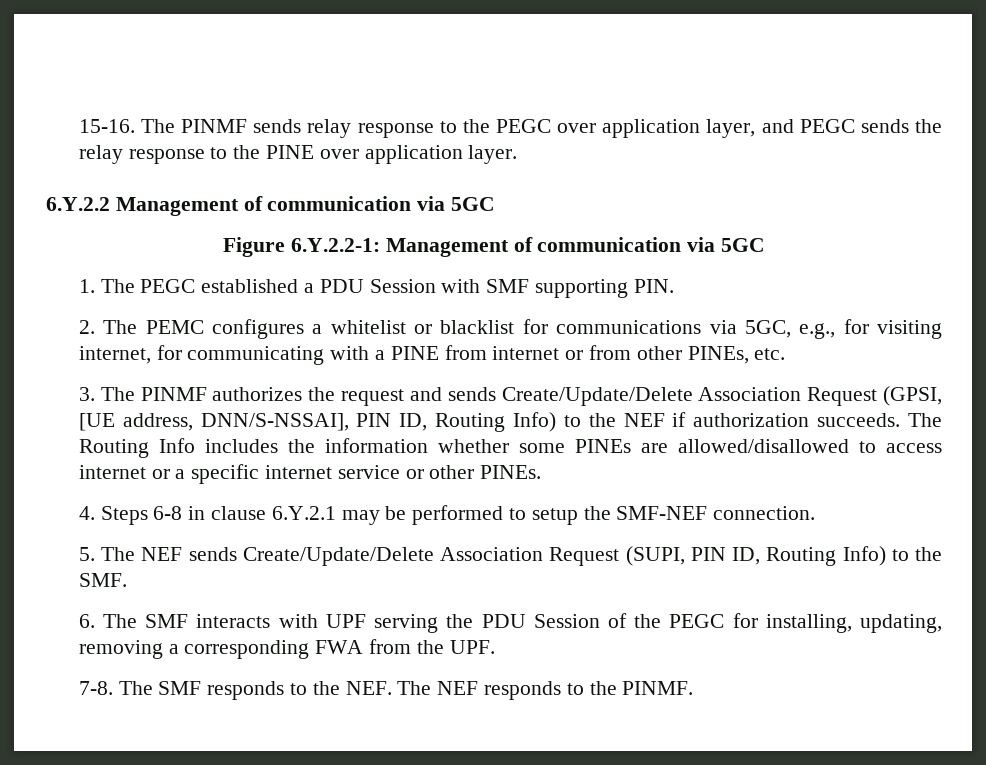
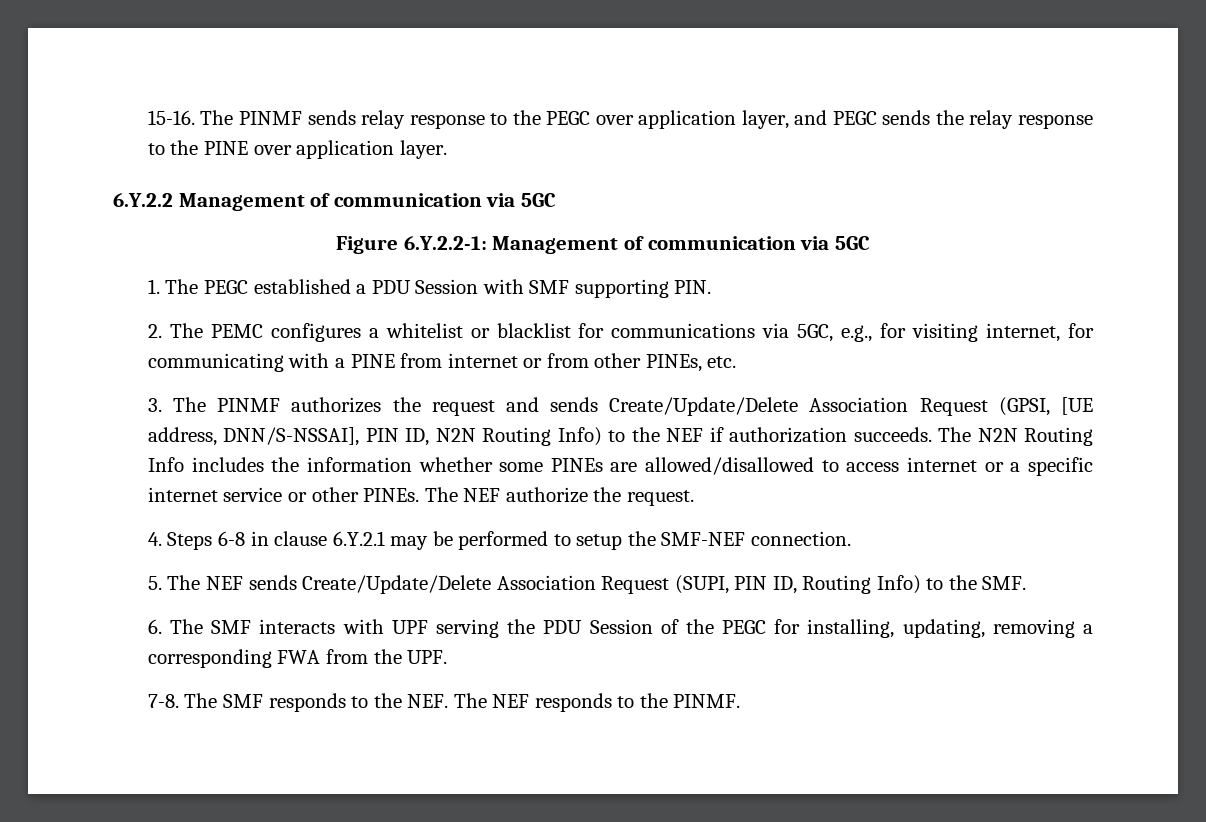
(428, 422) none -> [435,428,476,442] N2N
(942, 420) none -> [977,428,1018,442] N2N
(542, 472) none -> [424,487,694,506] The NEF authorize the request.

